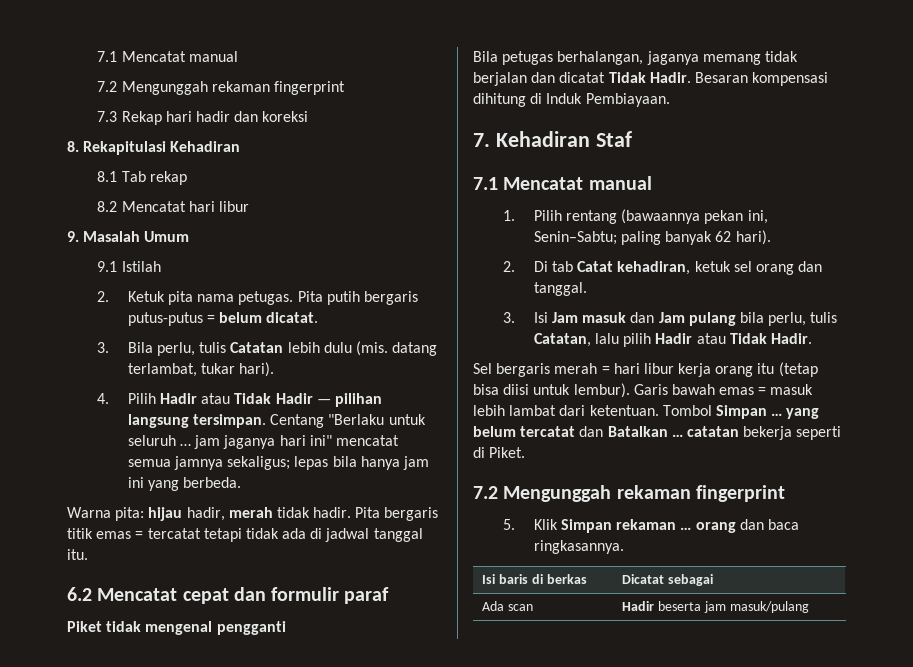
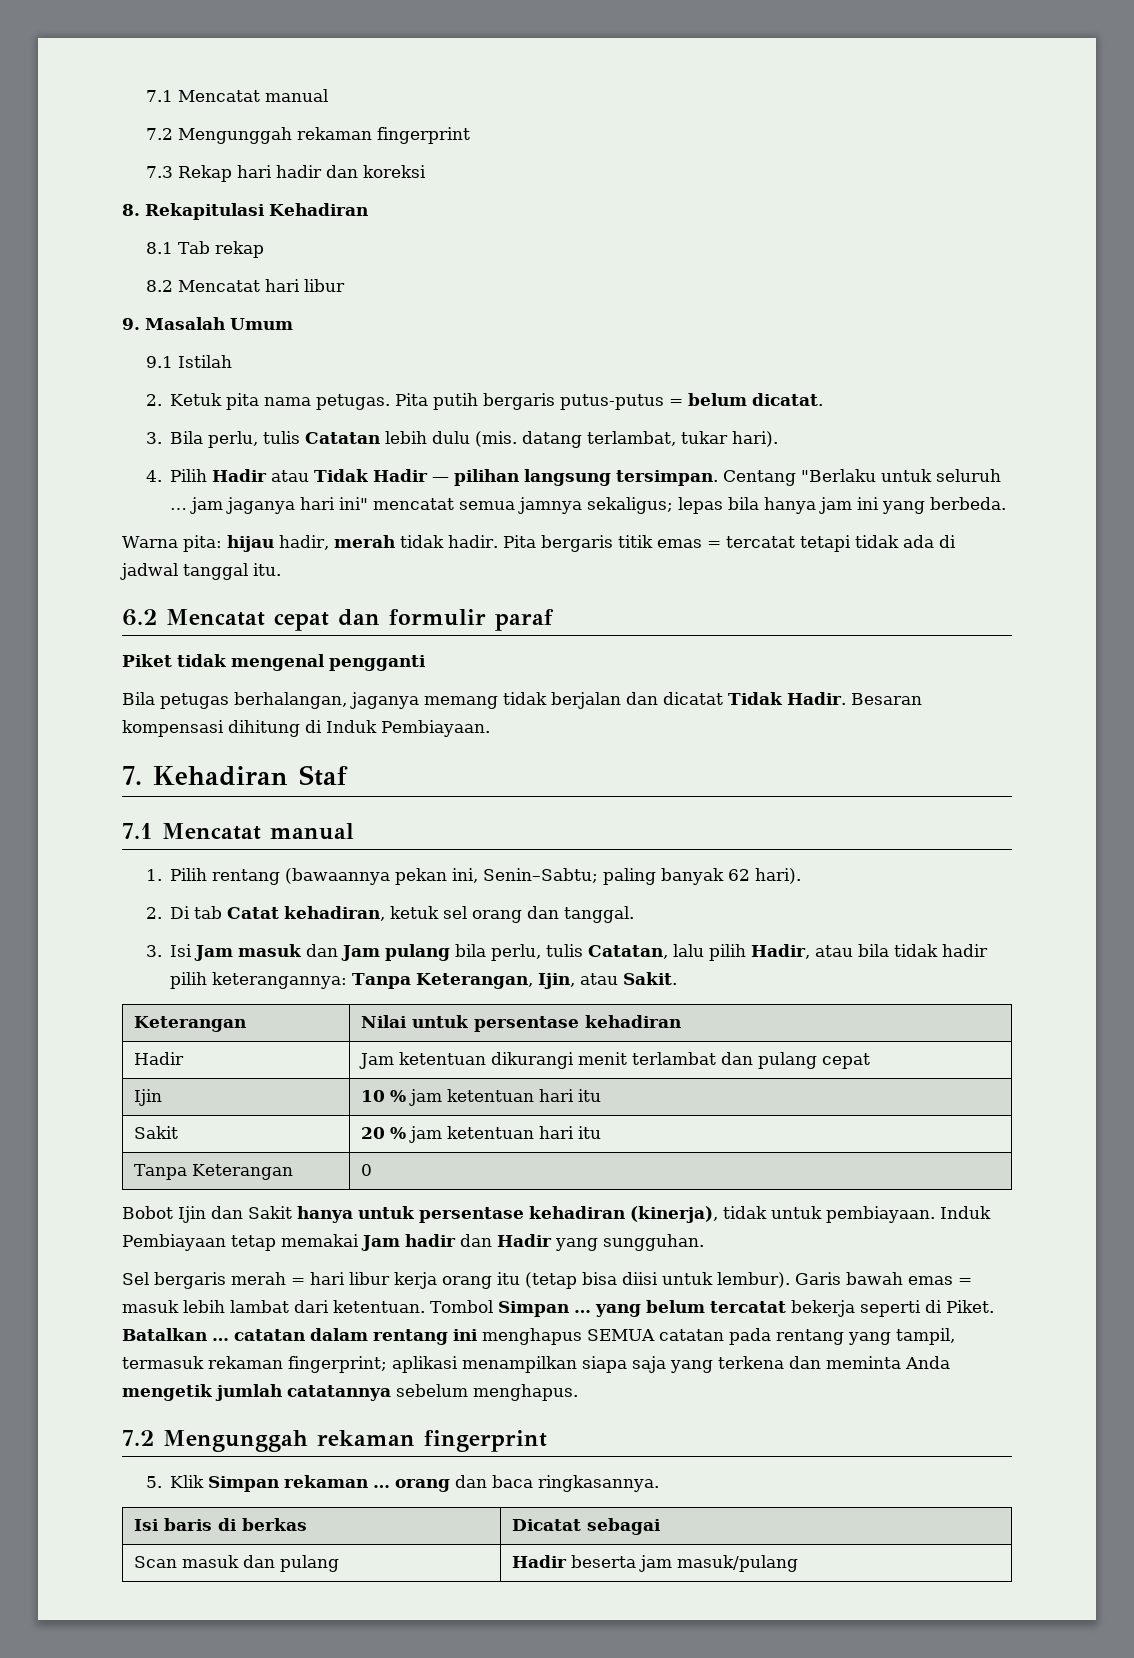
[655,333,812,344] Hadir atau Tidak Hadir. -> [750,944,988,959] [169,972,677,989] [134,1016,247,1032] [361,1015,682,1032] [134,1052,185,1065] [359,1052,871,1069] [134,1089,163,1106] [361,1089,602,1106] [134,1126,179,1139] [361,1126,602,1143] [134,1164,294,1180] [361,1164,373,1176] [122,1206,991,1223] [122,1234,704,1251] Hadir, atau bila tidak hadir pilih keterangannya: Tanpa Keterangan, Ijin, atau Sakit. // Keterangan | Nilai untuk persentase kehadiran // Hadir | Jam ketentuan dikurangi menit terlambat dan pulang cepat // Ijin | 10 % jam ketentuan hari itu // Sakit | 20 % jam ketentuan hari itu // Tanpa Keterangan | 0 // Bobot Ijin dan Sakit hanya untuk persentase kehadiran (kinerja), tidak untuk pembiayaan. Induk Pembiayaan tetap memakai Jam hadir dan Hadir yang sungguhan.
[579,426,739,437] dan Batalkan … catatan -> (786, 1307) none
(526, 452) none -> [122,1328,955,1345] [122,1356,950,1373] [122,1384,578,1401] Batalkan … catatan dalam rentang ini menghapus SEMUA catatan pada rentang yang tampil, termasuk rekaman fingerprint; aplikasi menampilkan siapa saja yang terkena dan meminta Anda mengetik jumlah catatannya sebelum menghapus.
[482,601,534,611] Ada scan -> [134,1555,340,1572] Scan masuk dan pulang

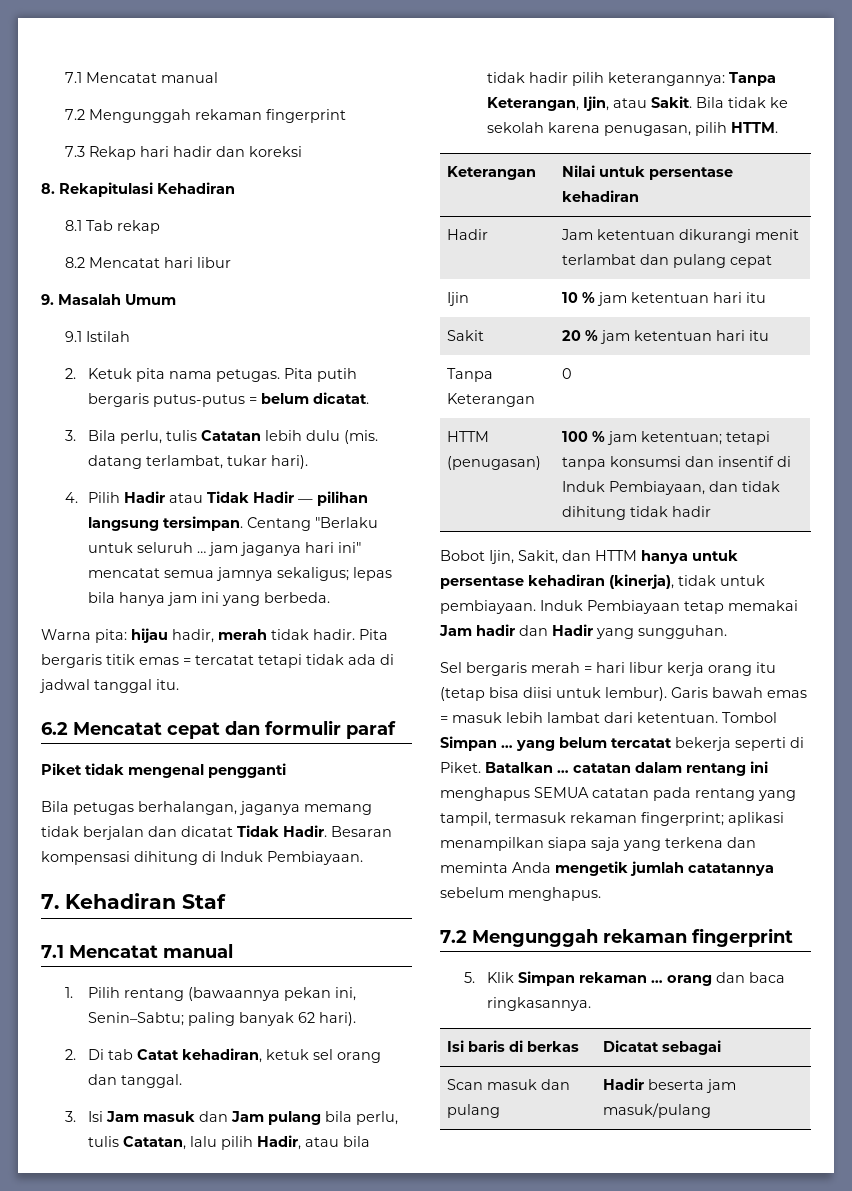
(677, 978) none -> [696,97,789,108] [487,122,779,136] Bila tidak ke sekolah karena penugasan, pilih HTTM.
[122,1206,292,1223] // Bobot Ijin dan Sakit -> [446,431,489,442] [446,456,541,470] [561,431,770,445] [561,456,791,470] [561,481,780,495] [561,506,711,520] [440,550,637,564] // HTTM (penugasan) | 100 % jam ketentuan; tetapi tanpa konsumsi dan insentif di Induk Pembiayaan, dan tidak dihitung tidak hadir // Bobot Ijin, Sakit, dan HTTM

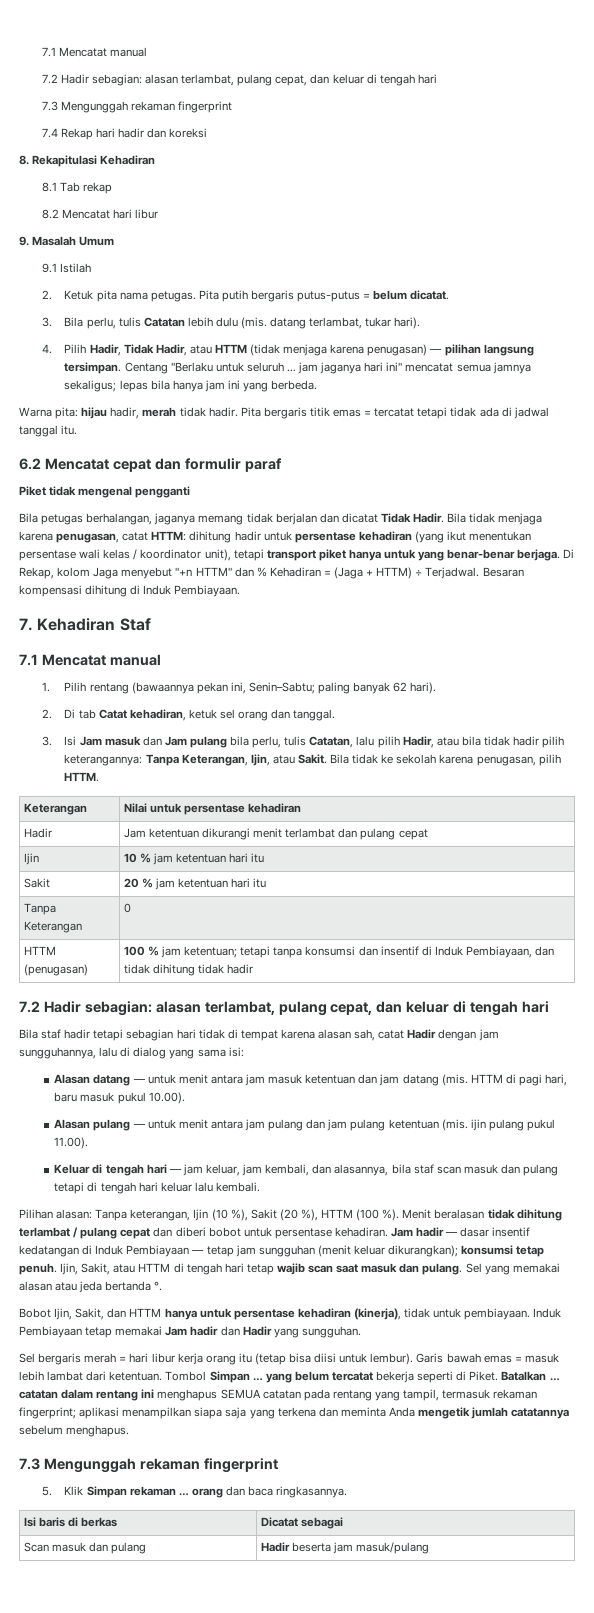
[88,109,346,123] [64,146,85,157] Mengunggah rekaman fingerprint // 7.3 -> [60,74,437,86] [41,101,233,113] [41,128,58,138] Hadir sebagian: alasan terlambat, pulang cepat, dan keluar di tengah hari // 7.3 Mengunggah rekaman fingerprint // 7.4
[124,491,295,503] Hadir atau Tidak Hadir -> [89,344,428,356] Hadir, Tidak Hadir, atau HTTM (tidak menjaga karena penugasan)
(327, 831) none -> [447,513,543,525] [19,531,532,543] [19,549,575,561] [19,567,480,579] Bila tidak menjaga karena penugasan, catat HTTM: dihitung hadir untuk persentase kehadiran (yang ikut menentukan persentase wali kelas / koordinator unit), tetapi transport piket hanya untuk yang benar-benar berjaga. Di Rekap, kolom Jaga menyebut "+n HTTM" dan % Kehadiran = (Jaga + HTTM) ÷ Terjadwal.
(711, 511) none -> [19,1001,550,1016] [19,1029,499,1041] [19,1047,244,1059] [54,1074,568,1086] [54,1092,185,1104] [54,1119,555,1131] [54,1137,89,1149] [54,1164,559,1176] [54,1182,260,1194] [19,1209,562,1221] [19,1227,531,1239] [19,1245,545,1257] [19,1263,560,1275] [19,1281,163,1293] // 7.2 Hadir sebagian: alasan terlambat, pulang cepat, dan keluar di tengah hari // Bila staf hadir tetapi sebagian hari tidak di tempat karena alasan sah, catat Hadir dengan jam sungguhannya, lalu di dialog yang sama isi: // Alasan datang — untuk menit antara jam masuk ketentuan dan jam datang (mis. HTTM di pagi hari, baru masuk pukul 10.00). // Alasan pulang — untuk menit antara jam pulang dan jam pulang ketentuan (mis. ijin pulang pukul 11.00). // Keluar di tengah hari — jam keluar, jam kembali, dan alasannya, bila staf scan masuk dan pulang tetapi di tengah hari keluar lalu kembali. // Pilihan alasan: Tanpa keterangan, Ijin (10 %), Sakit (20 %), HTTM (100 %). Menit beralasan tidak dihitung terlambat / pulang cepat dan diberi bobot untuk persentase kehadiran. Jam hadir — dasar insentif kedatangan di Induk Pembiayaan — tetap jam sungguhan (menit keluar dikurangkan); konsumsi tetap penuh. Ijin, Sakit, atau HTTM di tengah hari tetap wajib scan saat masuk dan pulang. Sel yang memakai alasan atau jeda bertanda °.
[440,930,467,943] 7.2 -> [19,1458,40,1470] 7.3

